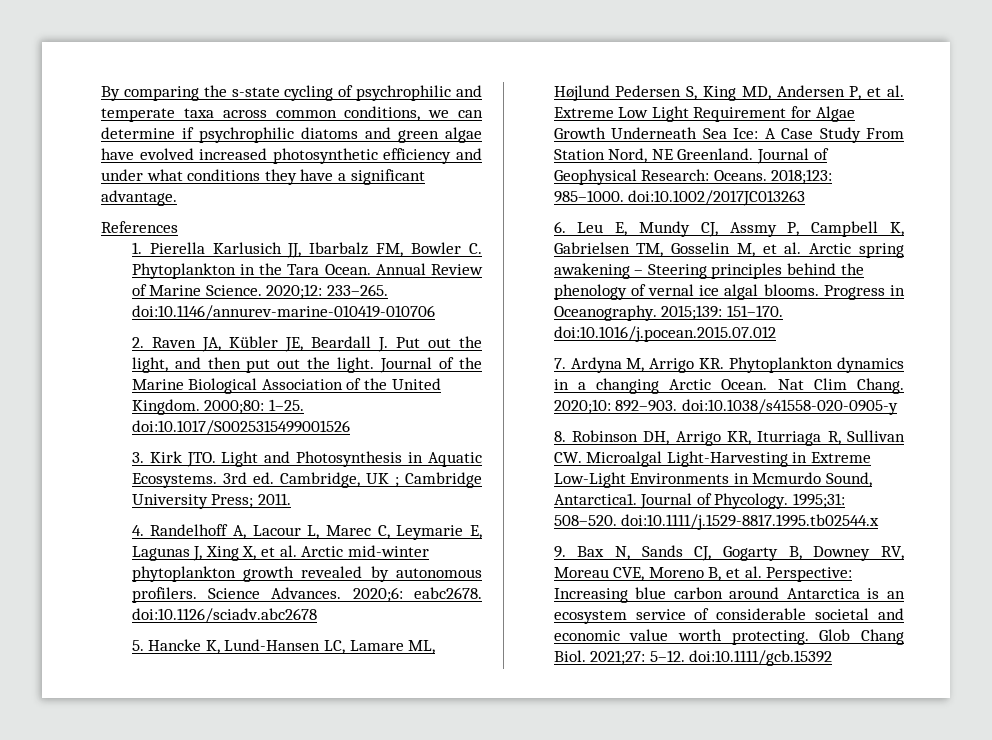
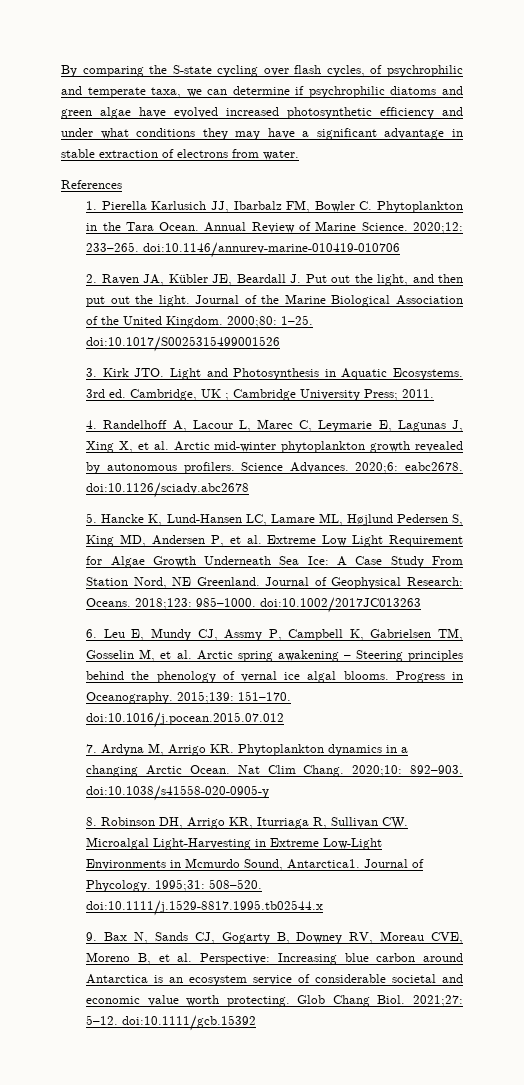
[231,85,482,101] [101,106,421,122] s-state cycling of psychrophilic and temperate taxa across common conditions, -> [172,65,463,77] [61,86,182,98] S-state cycling over flash cycles, of psychrophilic and temperate taxa,
(297, 177) none -> [235,131,261,140] may
[101,190,177,206] advantage. -> [384,128,463,140] [61,149,299,160] advantage in stable extraction of electrons from water.

